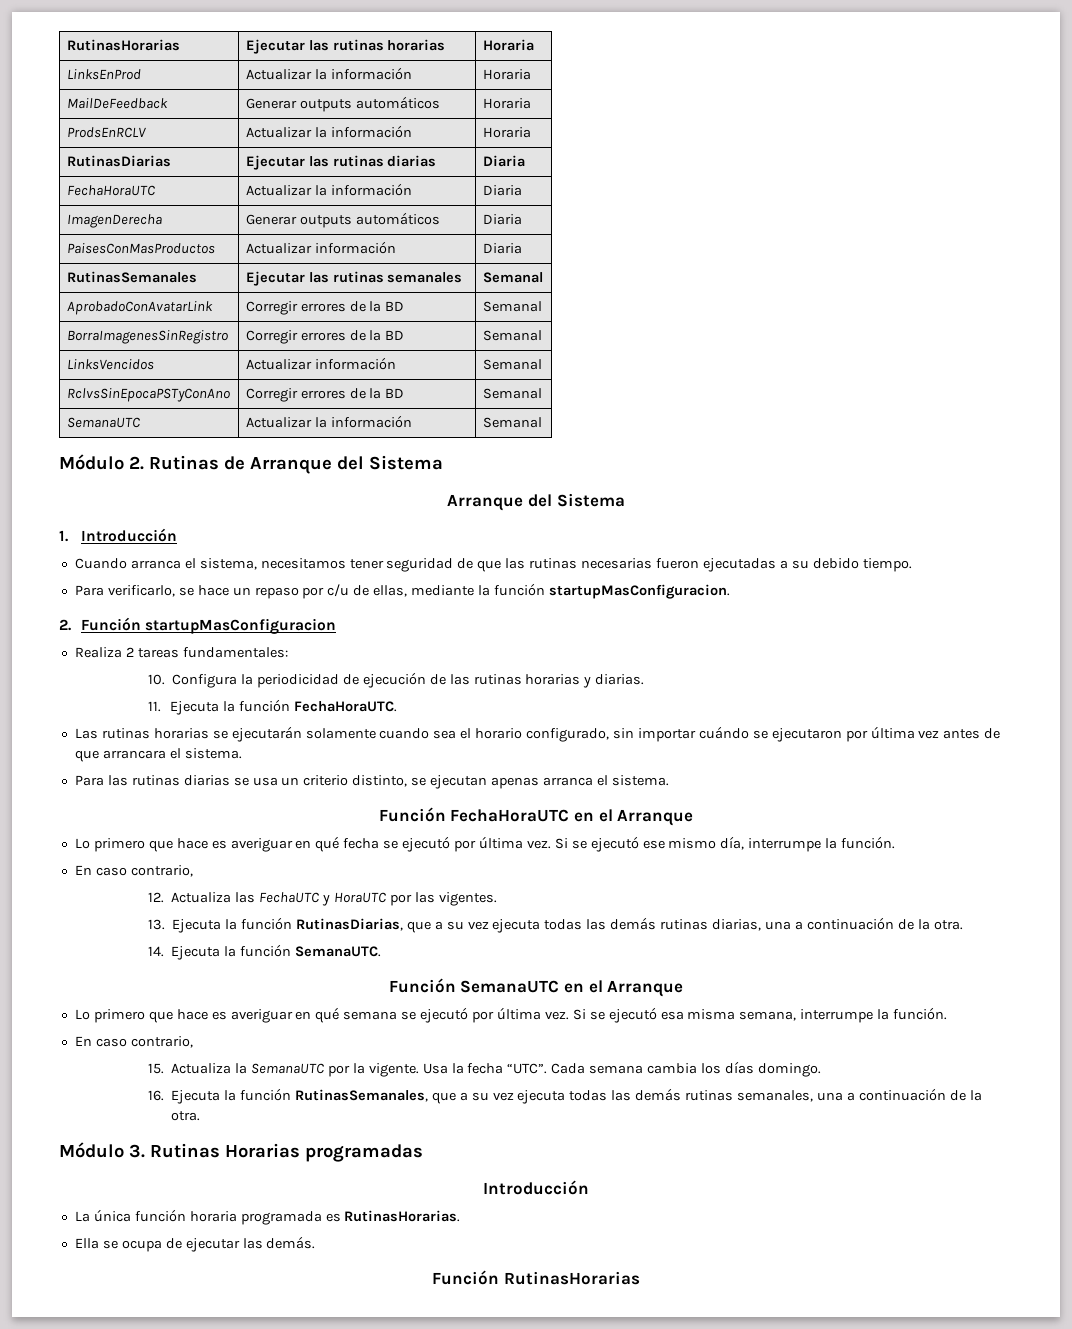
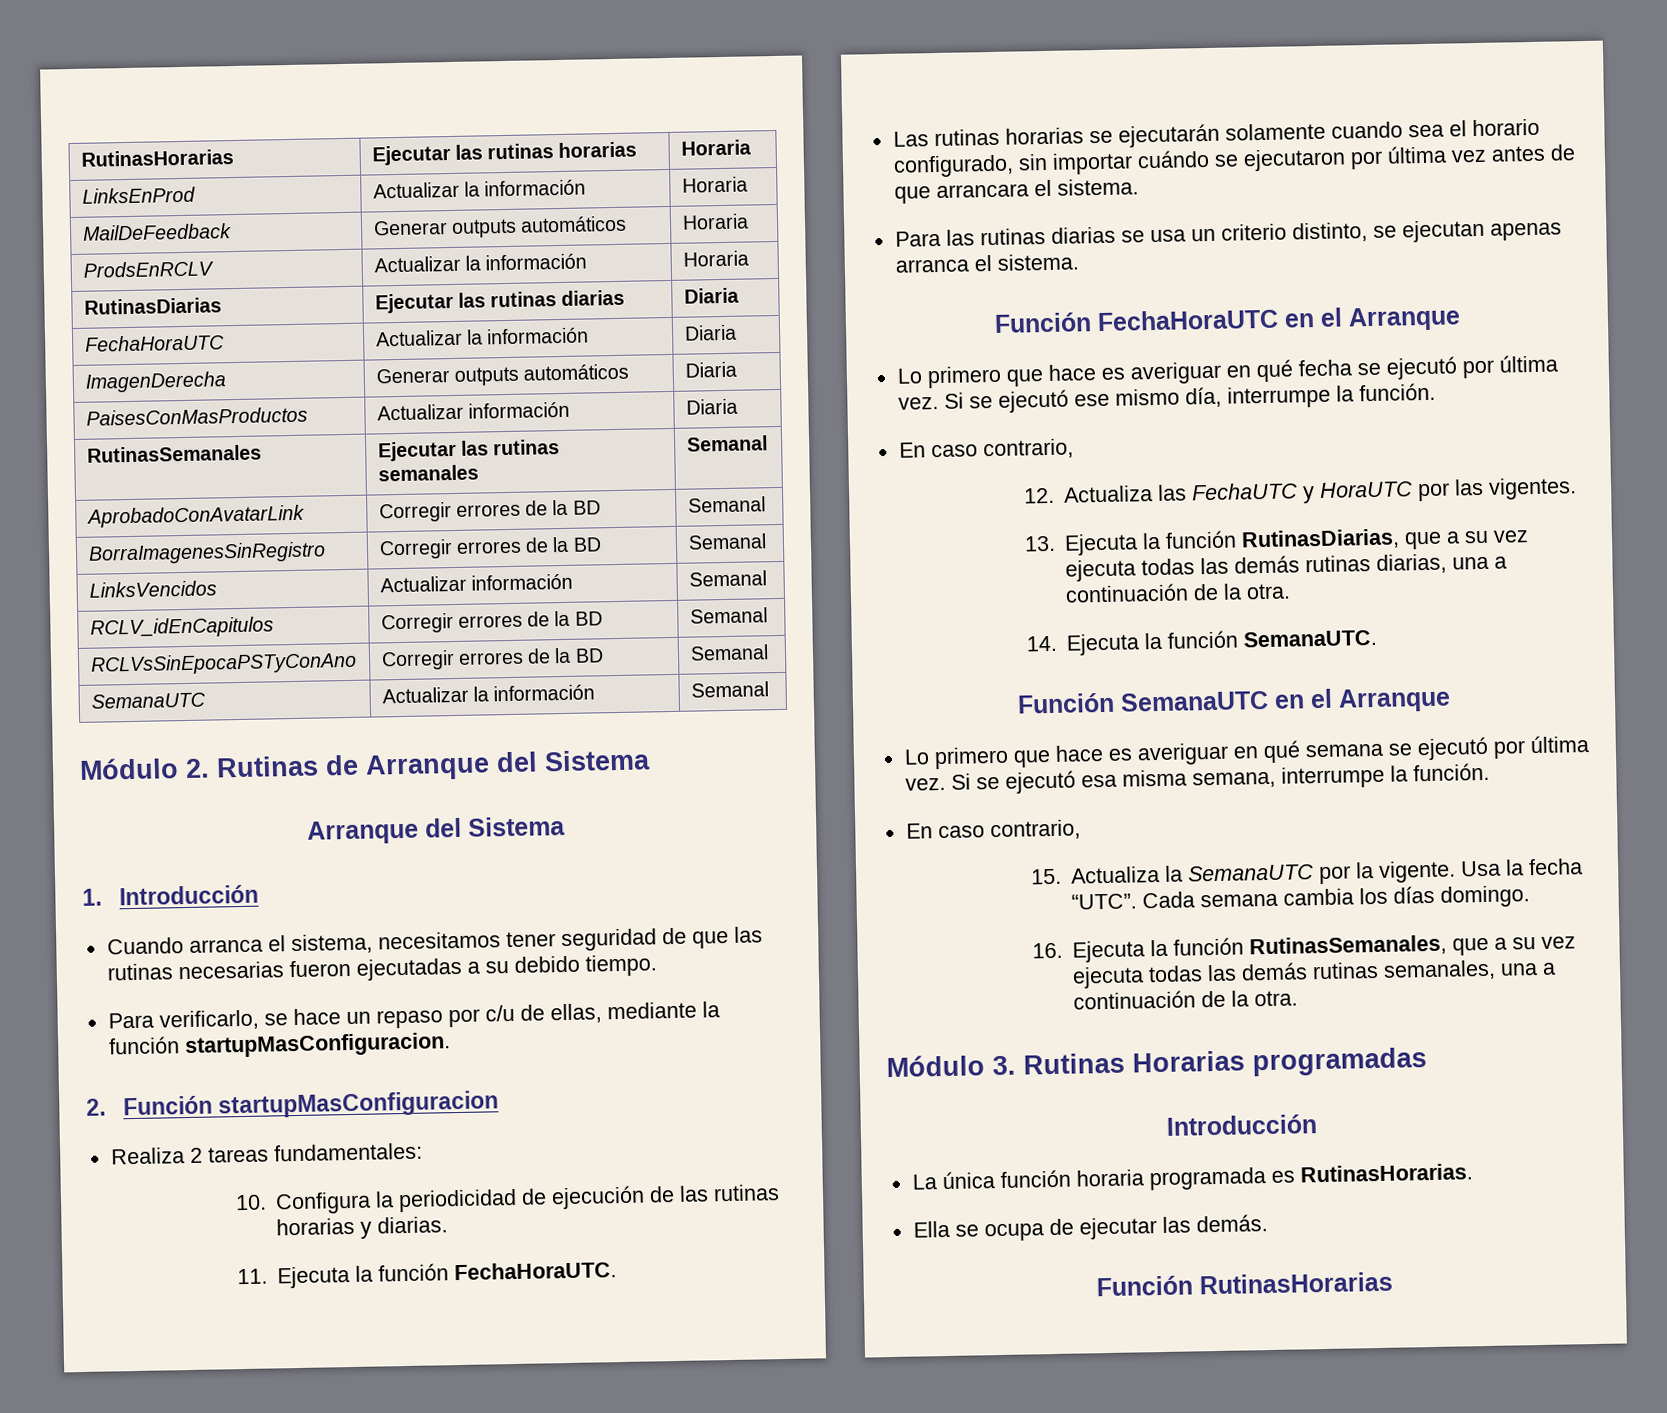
[66,388,231,402] RclvsSinEpocaPSTyConAno -> [89,616,274,639] [380,610,603,634] [689,607,768,624] [89,651,357,676] RCLV_idEnCapitulos | Corregir errores de la BD | Semanal // RCLVsSinEpocaPSTyConAno

